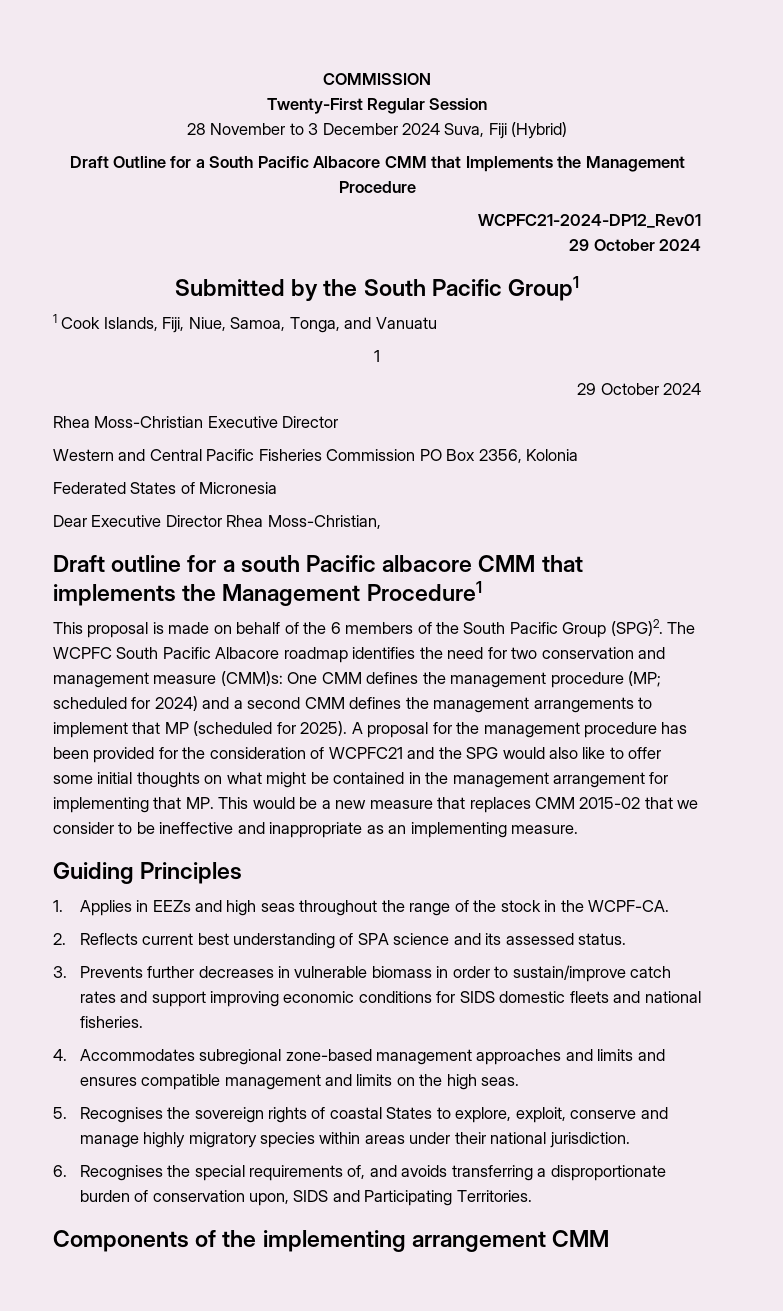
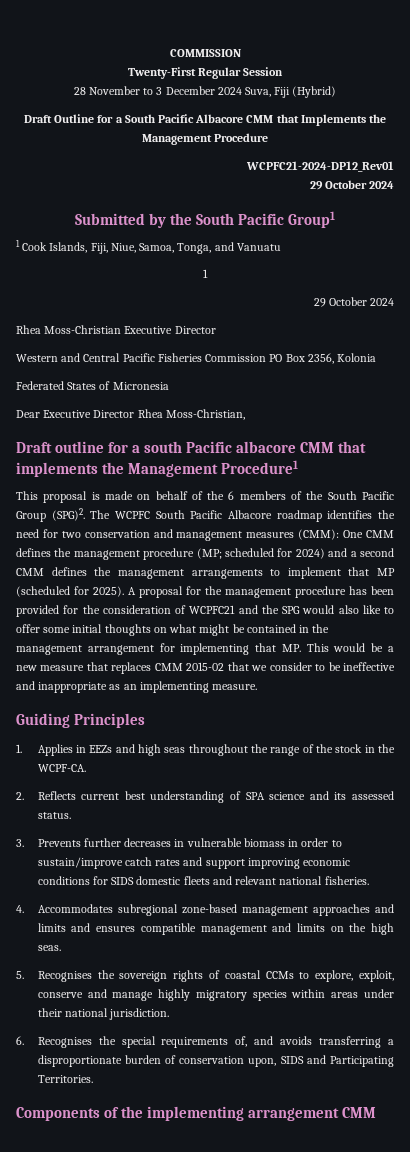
[153,671,283,686] measure (CMM)s: -> [246,529,340,540] measures (CMM):
(641, 997) none -> [235,876,277,885] relevant
[386,1107,433,1119] States -> [265,971,294,979] CCMs

